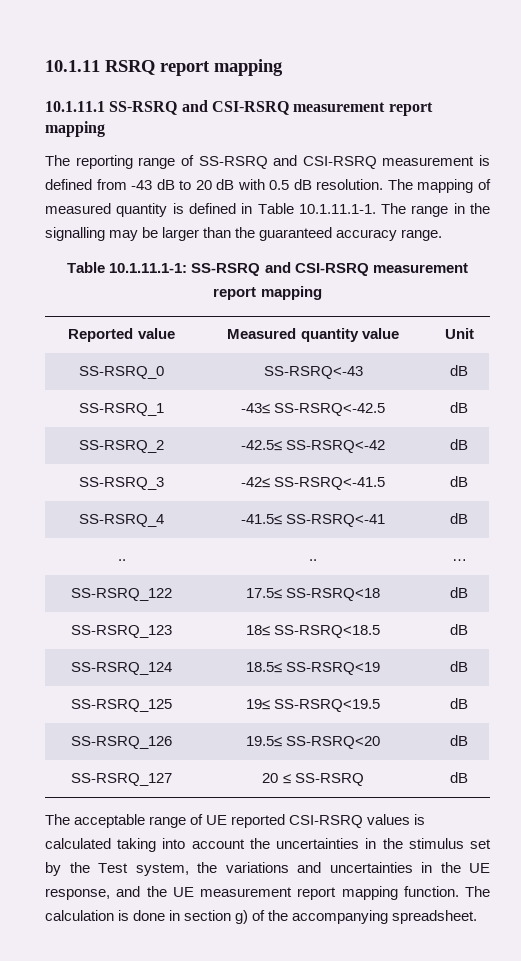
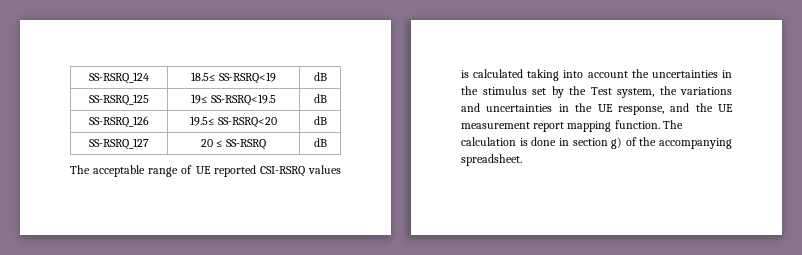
[45,59,283,76] [45,100,433,116] [45,121,105,137] [45,155,490,169] [45,179,492,193] [45,203,491,217] [45,227,443,241] [67,262,468,276] [213,286,322,300] [68,328,175,342] [227,328,399,342] [444,328,474,339] [79,366,164,379] [263,366,363,379] [450,365,468,376] [79,403,164,416] [240,403,386,416] [450,402,468,413] [79,440,164,453] [240,440,386,453] [450,439,468,450] [79,477,164,490] [240,477,386,490] [450,476,468,487] [79,514,164,527] [240,514,386,527] [450,513,468,524] [117,559,126,561] [309,559,317,561] [451,559,467,561] [71,588,172,601] [245,588,381,601] [450,587,468,598] [71,625,172,638] [245,625,381,638] [450,624,468,635] 10.1.11 RSRQ report mapping // 10.1.11.1 SS-RSRQ and CSI-RSRQ measurement report mapping // The reporting range of SS-RSRQ and CSI-RSRQ measurement is defined from -43 dB to 20 dB with 0.5 dB resolution. The mapping of measured quantity is defined in Table 10.1.11.1-1. The range in the signalling may be larger than the guaranteed accuracy range. // Table 10.1.11.1-1: SS-RSRQ and CSI-RSRQ measurement report mapping // Reported value | Measured quantity value | Unit // SS-RSRQ_0 | SS-RSRQ<-43 | dB // SS-RSRQ_1 | -43≤ SS-RSRQ<-42.5 | dB // SS-RSRQ_2 | -42.5≤ SS-RSRQ<-42 | dB // SS-RSRQ_3 | -42≤ SS-RSRQ<-41.5 | dB // SS-RSRQ_4 | -41.5≤ SS-RSRQ<-41 | dB // .. | .. | … // SS-RSRQ_122 | 17.5≤ SS-RSRQ<18 | dB // SS-RSRQ_123 | 18≤ SS-RSRQ<18.5 | dB // -> (89, 78) none

